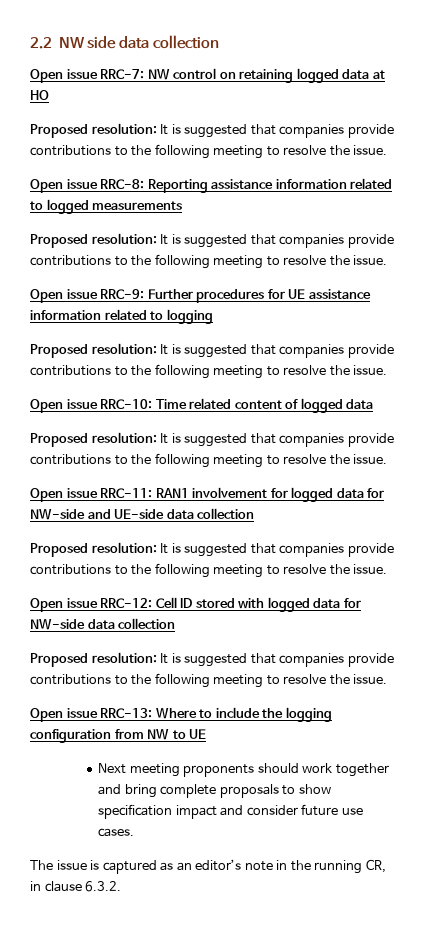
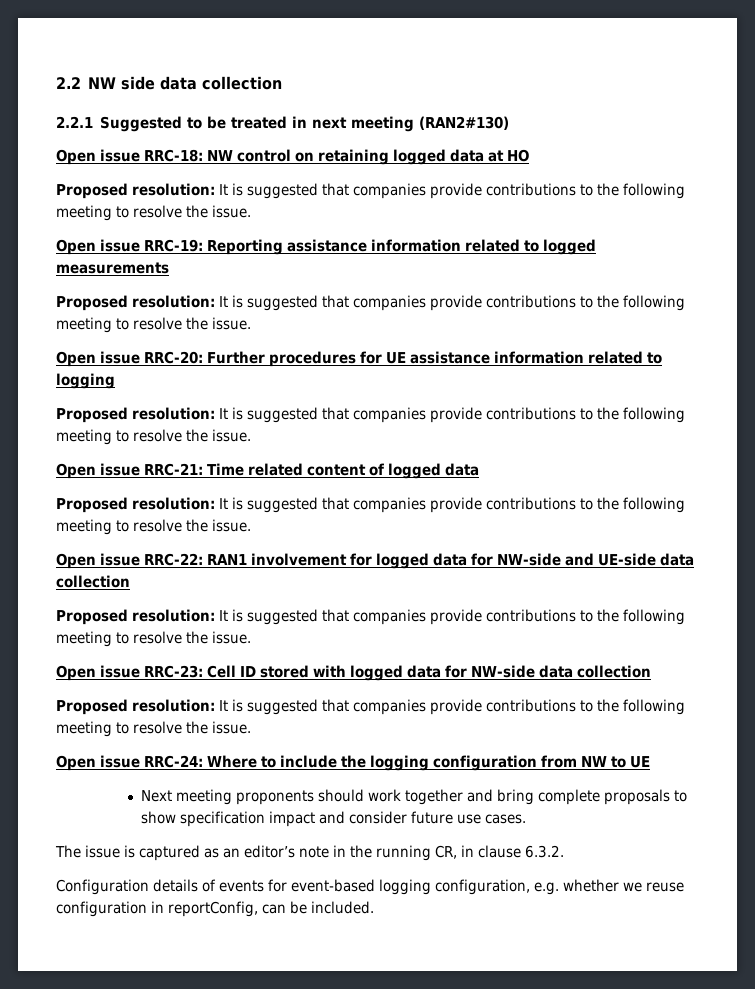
[30,69,145,83] // Open issue RRC-7: -> [56,116,510,132] [56,149,203,165] // 2.2.1 Suggested to be treated in next meeting (RAN2#130) // Open issue RRC-18:
[100,179,145,189] RRC-8: -> [144,239,203,252] RRC-19:
[100,289,145,299] RRC-9: -> [144,351,203,364] RRC-20:
[100,399,153,409] RRC-10: -> [144,463,203,476] RRC-21:
[100,488,153,498] RRC-11: -> [144,553,203,566] RRC-22:
[100,598,153,608] RRC-12: -> [144,665,203,678] RRC-23:
[100,708,153,718] RRC-13: -> [144,755,203,768] RRC-24:
(122, 886) none -> [56,879,684,895] [56,901,374,917] // Configuration details of events for event-based logging configuration, e.g. whether we reuse configuration in reportConfig, can be included.

